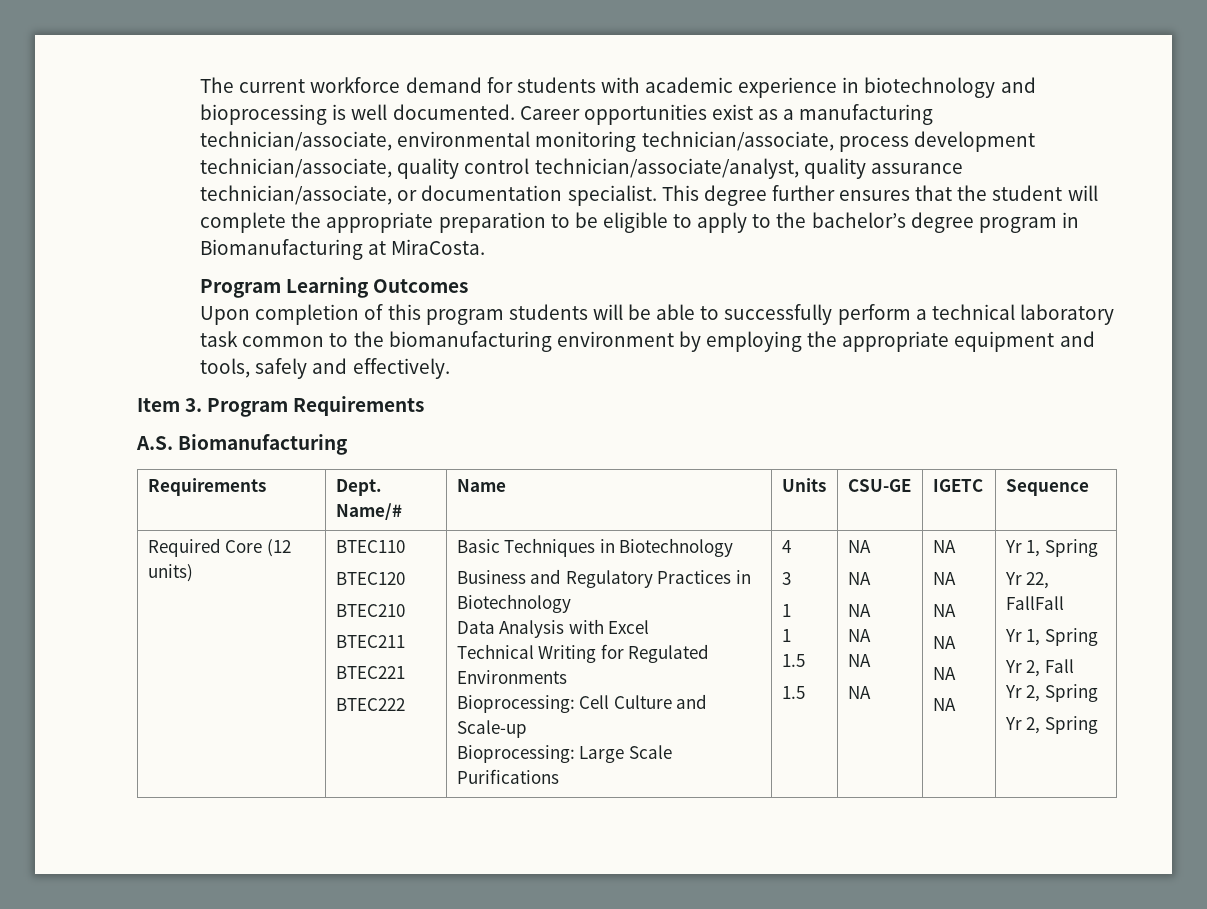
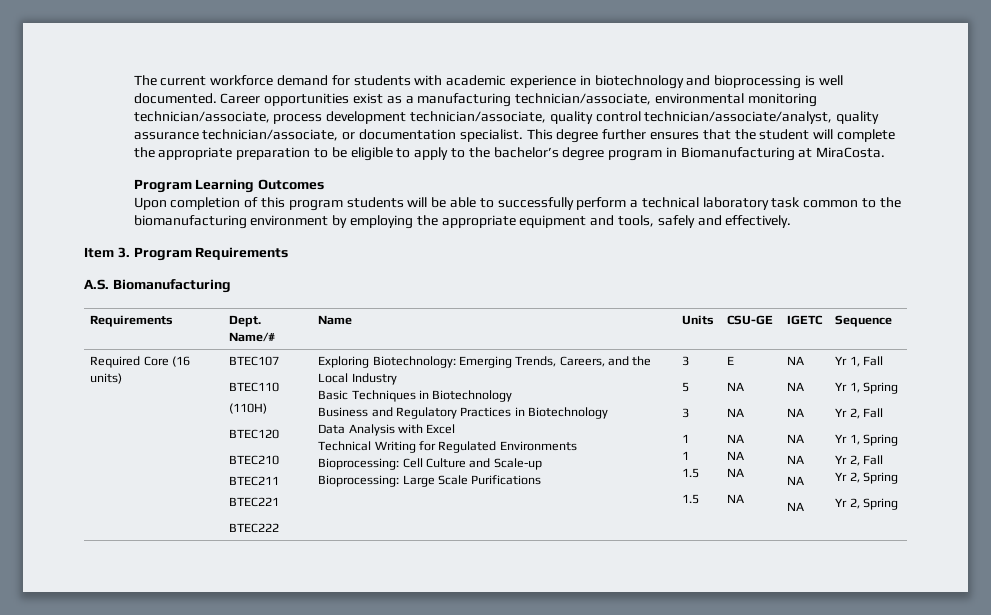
[266,539,291,557] (12 -> [171,356,190,367] (16
(193, 573) none -> [229,356,280,366] BTEC107 //
(405, 546) none -> [229,403,268,414] // (110H)
(405, 704) none -> [318,356,652,368] [318,373,397,385] Exploring Biotechnology: Emerging Trends, Careers, and the Local Industry //
[781,540,791,553] 4 -> [682,356,690,366] [682,382,690,392] 3 // 5
(805, 692) none -> [727,356,735,365] E //
[1004,539,1098,557] [1004,572,1050,589] [1005,596,1064,610] | Yr 1, Spring // Yr 22, FallFall -> [787,502,805,511] [835,356,883,367] [835,382,898,394] [835,408,883,419] // NA | Yr 1, Fall // Yr 1, Spring // Yr 2, Fall

